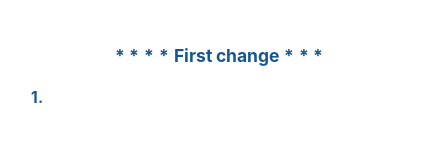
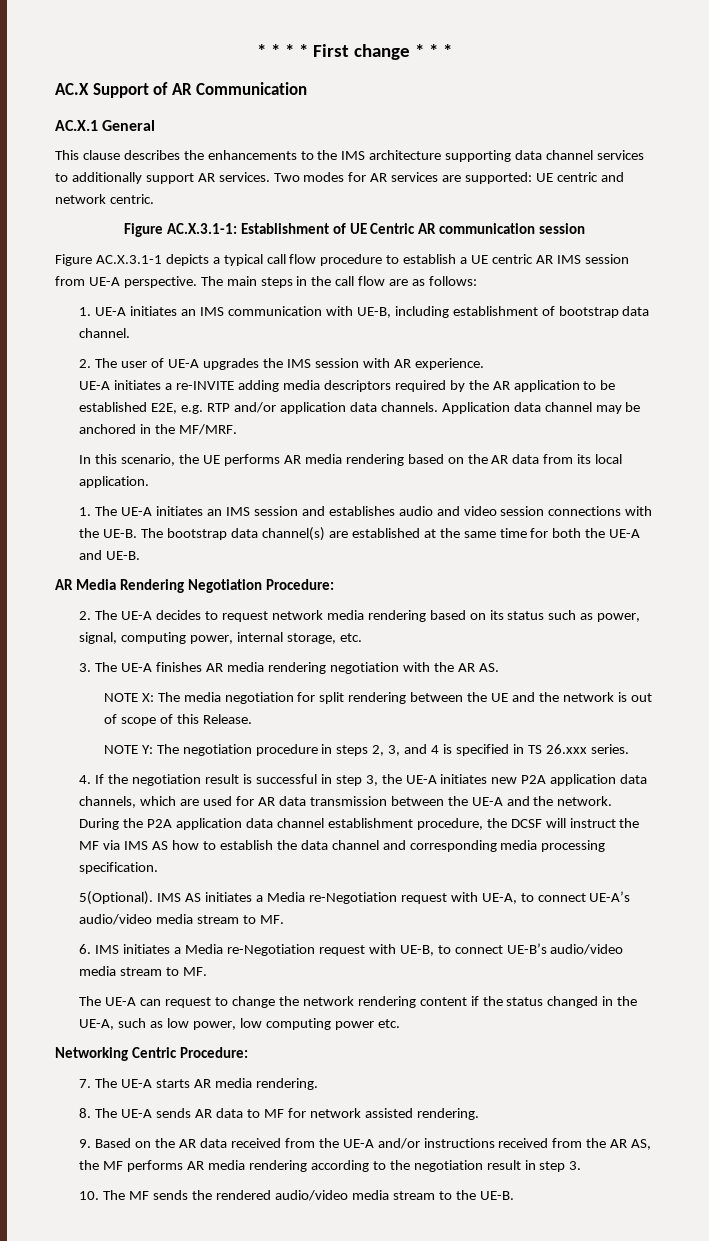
[31,91,43,103] 1. -> [55,82,308,98] [55,120,156,131] [55,150,644,162] [55,172,624,184] [55,194,154,204] [123,223,586,237] [55,254,629,266] [55,276,477,288] [79,306,650,318] [79,328,131,338] [79,358,484,370] [79,380,616,392] [79,402,641,414] [79,424,238,435] [79,454,623,466] [79,476,150,488] [79,506,653,516] [79,527,641,541] [79,550,141,560] [55,579,334,593] [79,610,641,622] [79,632,363,644] [79,662,499,674] [103,692,652,704] [103,714,252,726] [103,744,629,756] [79,774,648,786] [79,796,613,808] [79,818,640,830] [79,840,606,852] [79,862,159,874] [79,891,631,905] [79,914,285,925] [79,943,624,956] [79,966,208,976] [79,996,638,1008] [79,1018,400,1030] [55,1047,248,1061] [79,1078,318,1090] [79,1108,479,1120] [79,1138,652,1150] [79,1160,582,1172] [79,1190,514,1201] AC.X Support of AR Communication // AC.X.1 General // This clause describes the enhancements to the IMS architecture supporting data channel services to additionally support AR services. Two modes for AR services are supported: UE centric and network centric. // Figure AC.X.3.1-1: Establishment of UE Centric AR communication session // Figure AC.X.3.1-1 depicts a typical call flow procedure to establish a UE centric AR IMS session from UE-A perspective. The main steps in the call flow are as follows: // 1. UE-A initiates an IMS communication with UE-B, including establishment of bootstrap data channel. // 2. The user of UE-A upgrades the IMS session with AR experience. // UE-A initiates a re-INVITE adding media descriptors required by the AR application to be established E2E, e.g. RTP and/or application data channels. Application data channel may be anchored in the MF/MRF. // In this scenario, the UE performs AR media rendering based on the AR data from its local application. // 1. The UE-A initiates an IMS session and establishes audio and video session connections with the UE-B. The bootstrap data channel(s) are established at the same time for both the UE-A and UE-B. // AR Media Rendering Negotiation Procedure: // 2. The UE-A decides to request network media rendering based on its status such as power, signal, computing power, internal storage, etc. // 3. The UE-A finishes AR media rendering negotiation with the AR AS. // NOTE X: The media negotiation for split rendering between the UE and the network is out of scope of this Release. // NOTE Y: The negotiation procedure in steps 2, 3, and 4 is specified in TS 26.xxx series. // 4. If the negotiation result is successful in step 3, the UE-A initiates new P2A application data channels, which are used for AR data transmission between the UE-A and the network. During the P2A application data channel establishment procedure, the DCSF will instruct the MF via IMS AS how to establish the data channel and corresponding media processing specification. // 5(Optional). IMS AS initiates a Media re-Negotiation request with UE-A, to connect UE-A’s audio/video media stream to MF. // 6. IMS initiates a Media re-Negotiation request with UE-B, to connect UE-B’s audio/video media stream to MF. // The UE-A can request to change the network rendering content if the status changed in the UE-A, such as low power, low computing power etc. // Networking Centric Procedure: // 7. The UE-A starts AR media rendering. // 8. The UE-A sends AR data to MF for network assisted rendering. // 9. Based on the AR data received from the UE-A and/or instructions received from the AR AS, the MF performs AR media rendering according to the negotiation result in step 3. // 10. The MF sends the rendered audio/video media stream to the UE-B.

